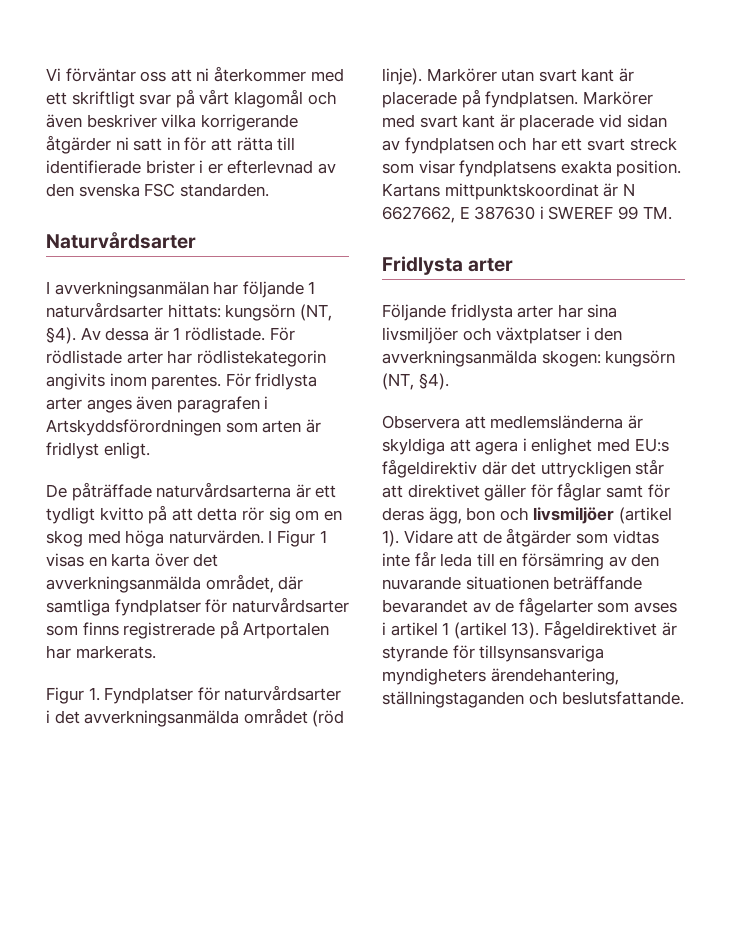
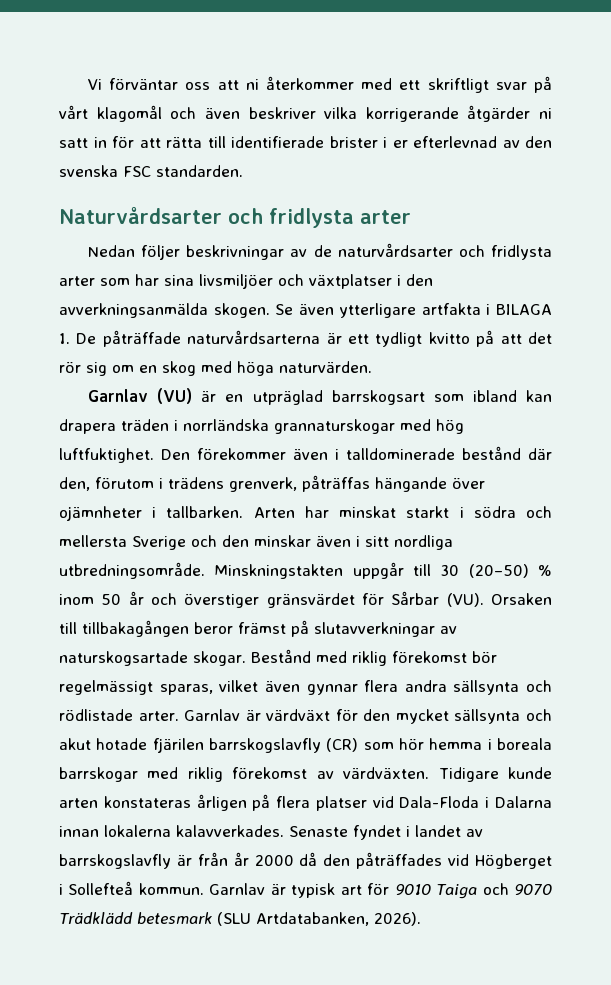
[46,281,316,298] [46,302,332,321] [46,327,295,344] [46,350,326,367] [46,373,318,390] [46,396,269,413] [46,419,321,436] [46,442,150,459] // I avverkningsanmälan har följande 1 naturvårdsarter hittats: kungsörn (NT, §4). Av dessa är 1 rödlistade. För rödlistade arter har rödlistekategorin angivits inom parentes. För fridlysta arter anges även paragrafen i Artskyddsförordningen som arten är fridlyst enligt. // -> [228,208,411,228] [88,243,552,260] [59,274,433,289] [59,303,552,318] [59,333,70,344] och fridlysta arter // Nedan följer beskrivningar av de naturvårdsarter och fridlysta arter som har sina livsmiljöer och växtplatser i den avverkningsanmälda skogen. Se även ytterligare artfakta i BILAGA 1.
[197,507,238,521] detta -> [527,332,552,344] det
[268,530,327,547] [46,553,219,567] [46,574,304,593] [46,597,349,616] [46,620,330,639] [46,645,156,659] [46,685,342,704] [46,708,345,727] [382,68,634,85] [382,89,653,108] [382,114,667,131] [382,137,677,154] [382,160,682,177] [382,183,635,200] [382,206,672,223] [382,256,514,275] [382,304,618,321] [382,327,623,344] [382,350,676,367] [382,373,449,390] [382,415,643,429] [382,438,669,455] [382,459,665,478] [382,482,670,501] [382,507,672,524] [382,528,659,547] [382,551,660,570] [382,576,643,590] [382,597,677,616] [382,620,677,639] [382,645,605,662] [382,668,619,685] [382,691,685,708] I Figur 1 visas en karta över det avverkningsanmälda området, där samtliga fyndplatser för naturvårdsarter som finns registrerade på Artportalen har markerats. // Figur 1. Fyndplatser för naturvårdsarter i det avverkningsanmälda området (röd linje). Markörer utan svart kant är placerade på fyndplatsen. Markörer med svart kant är placerade vid sidan av fyndplatsen och har ett svart streck som visar fyndplatsens exakta position. Kartans mittpunktskoordinat är N 6627662, E 387630 i SWEREF 99 TM. // Fridlysta arter // Följande fridlysta arter har sina livsmiljöer och växtplatser i den avverkningsanmälda skogen: kungsörn (NT, §4). // Observera att medlemsländerna är skyldiga att agera i enlighet med EU:s fågeldirektiv där det uttryckligen står att direktivet gäller för fåglar samt för deras ägg, bon och livsmiljöer (artikel 1). Vidare att de åtgärder som vidtas inte får leda till en försämring av den nuvarande situationen beträffande bevarandet av de fågelarter som avses i artikel 1 (artikel 13). Fågeldirektivet är styrande för tillsynsansvariga myndigheters ärendehantering, ställningstaganden och beslutsfattande. -> [88,388,552,405] [59,419,464,434] [59,446,552,463] [59,475,485,492] [59,506,552,521] [59,535,453,550] [59,562,552,579] [59,591,552,608] [59,620,457,637] [59,649,497,666] [59,680,552,695] [59,709,552,724] [59,738,552,753] [59,767,552,782] [59,794,552,811] [59,825,483,840] [59,852,553,869] [59,881,553,899] [59,912,421,926] // Garnlav (VU) är en utpräglad barrskogsart som ibland kan drapera träden i norrländska grannaturskogar med hög luftfuktighet. Den förekommer även i talldominerade bestånd där den, förutom i trädens grenverk, påträffas hängande över ojämnheter i tallbarken. Arten har minskat starkt i södra och mellersta Sverige och den minskar även i sitt nordliga utbredningsområde. Minskningstakten uppgår till 30 (20–50) % inom 50 år och överstiger gränsvärdet för Sårbar (VU). Orsaken till tillbakagången beror främst på slutavverkningar av naturskogsartade skogar. Bestånd med riklig förekomst bör regelmässigt sparas, vilket även gynnar flera andra sällsynta och rödlistade arter. Garnlav är värdväxt för den mycket sällsynta och akut hotade fjärilen barrskogslavfly (CR) som hör hemma i boreala barrskogar med riklig förekomst av värdväxten. Tidigare kunde arten konstateras årligen på flera platser vid Dala-Floda i Dalarna innan lokalerna kalavverkades. Senaste fyndet i landet av barrskogslavfly är från år 2000 då den påträffades vid Högberget i Sollefteå kommun. Garnlav är typisk art för 9010 Taiga och 9070 Trädklädd betesmark (SLU Artdatabanken, 2026).

